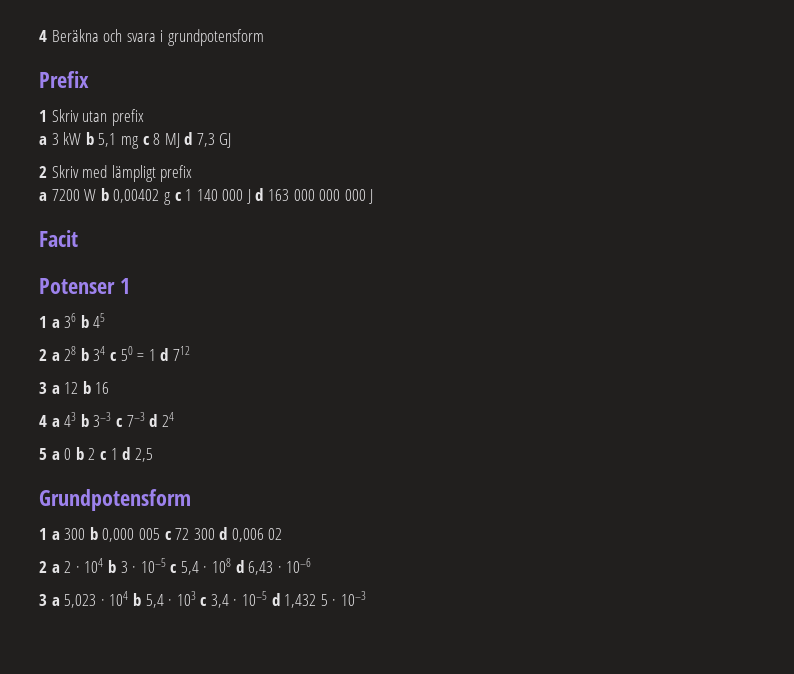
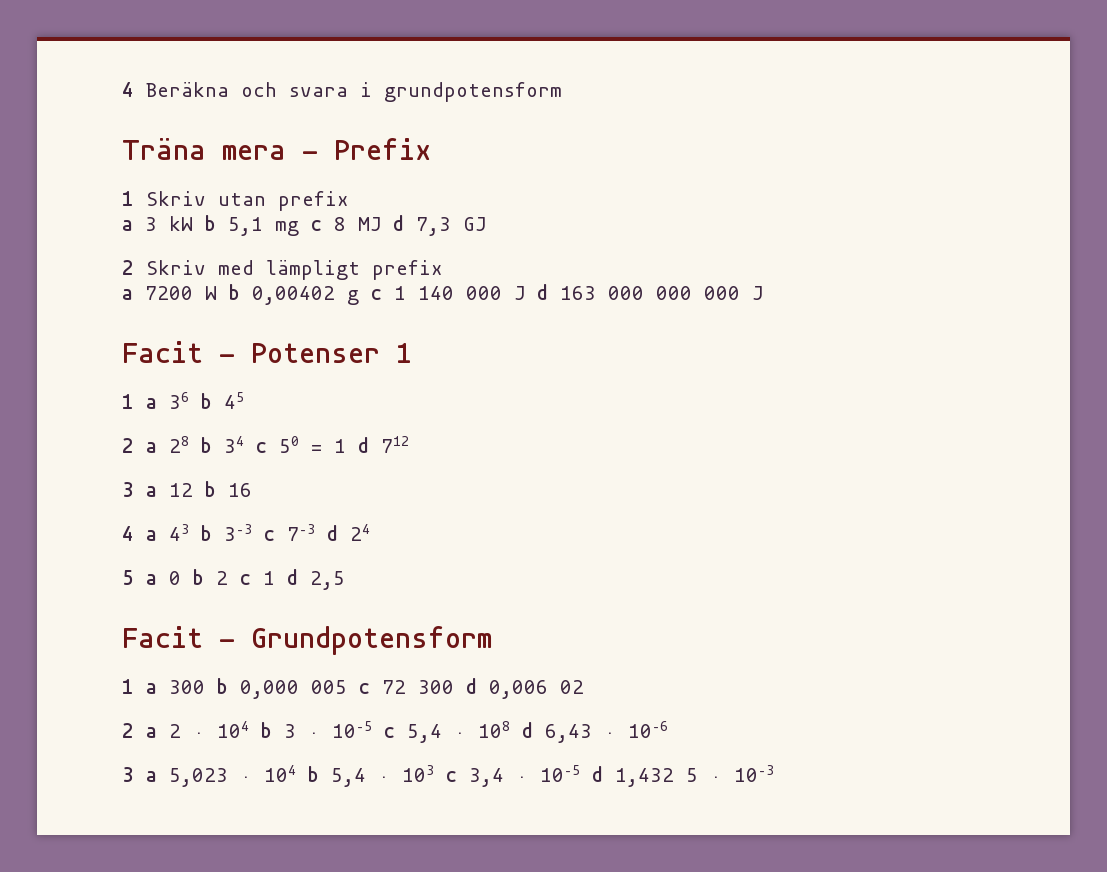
(264, 37) none -> [122,138,318,160] Träna mera -
(78, 238) // -> [219,354,235,363] -
(153, 455) none -> [122,626,235,648] Facit -

